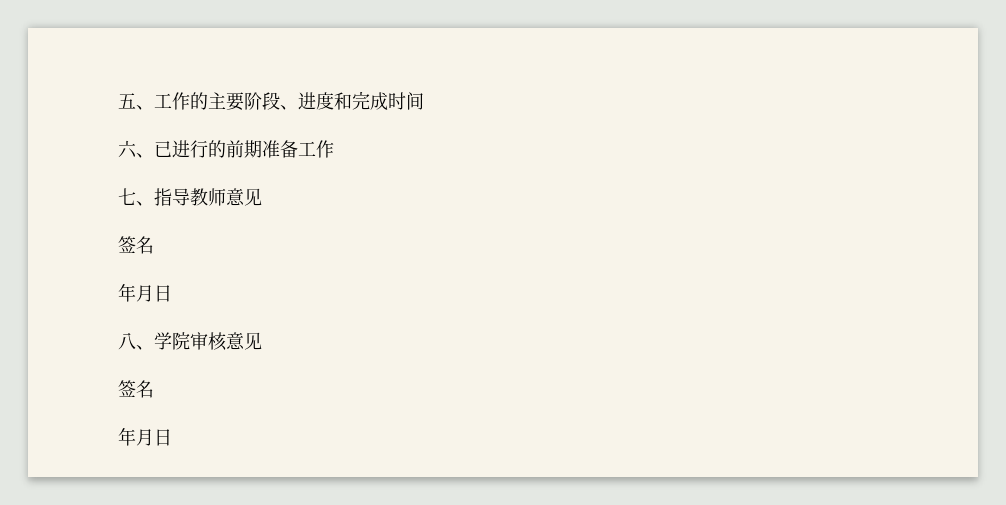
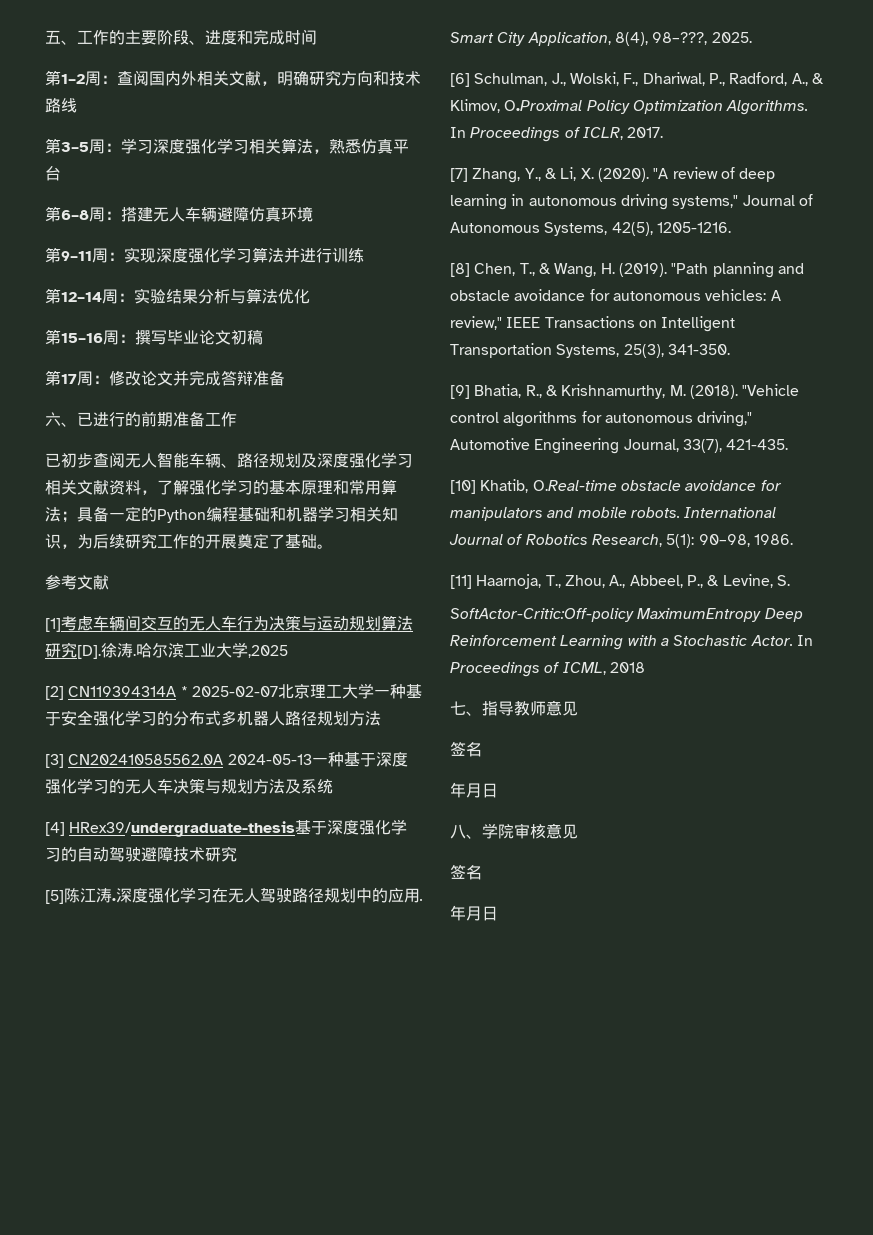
(424, 101) none -> [45,70,421,86] [45,98,77,113] [45,138,409,154] [45,166,61,181] [45,206,313,222] [45,247,364,263] [45,288,310,304] [45,329,263,345] [45,370,285,386] // 第1–2周：查阅国内外相关文献，明确研究方向和技术路线 // 第3–5周：学习深度强化学习相关算法，熟悉仿真平台 // 第6–8周：搭建无人车辆避障仿真环境 // 第9–11周：实现深度强化学习算法并进行训练 // 第12–14周：实验结果分析与算法优化 // 第15–16周：撰写毕业论文初稿 // 第17周：修改论文并完成答辩准备
(334, 149) none -> [45,452,413,468] [45,479,397,495] [45,506,398,523] [45,533,333,549] [45,575,109,590] [45,615,413,632] [45,642,288,659] [45,683,422,700] [45,710,381,726] [45,752,408,768] [45,778,333,794] [45,819,408,837] [45,846,237,862] [45,887,423,904] [450,32,752,46] [450,72,824,87] [450,99,809,115] [450,127,664,142] [450,167,776,183] [450,194,813,210] [450,222,731,236] [450,262,804,278] [450,289,781,301] [450,316,736,332] [450,343,730,358] [450,384,800,399] [450,411,753,427] [450,438,789,454] [450,479,782,494] [450,507,777,521] [449,534,793,548] [450,574,790,589] [450,608,803,622] [450,635,813,650] [450,662,645,677] // 已初步查阅无人智能车辆、路径规划及深度强化学习相关文献资料，了解强化学习的基本原理和常用算法；具备一定的Python编程基础和机器学习相关知识，为后续研究工作的开展奠定了基础。 // 参考文献 // [1]考虑车辆间交互的无人车行为决策与运动规划算法研究[D].徐涛.哈尔滨工业大学,2025 // [2] CN119394314A * 2025-02-07北京理工大学一种基于安全强化学习的分布式多机器人路径规划方法 // [3] CN202410585562.0A 2024-05-13一种基于深度强化学习的无人车决策与规划方法及系统 // [4] HRex39/undergraduate-thesis基于深度强化学习的自动驾驶避障技术研究 // [5]陈江涛.深度强化学习在无人驾驶路径规划中的应用. Smart City Application, 8(4), 98–???, 2025. // [6] Schulman, J., Wolski, F., Dhariwal, P., Radford, A., & Klimov, O.Proximal Policy Optimization Algorithms. In Proceedings of ICLR, 2017. // [7] Zhang, Y., & Li, X. (2020). "A review of deep learning in autonomous driving systems," Journal of Autonomous Systems, 42(5), 1205-1216. // [8] Chen, T., & Wang, H. (2019). "Path planning and obstacle avoidance for autonomous vehicles: A review," IEEE Transactions on Intelligent Transportation Systems, 25(3), 341-350. // [9] Bhatia, R., & Krishnamurthy, M. (2018). "Vehicle control algorithms for autonomous driving," Automotive Engineering Journal, 33(7), 421-435. // [10] Khatib, O.Real-time obstacle avoidance for manipulators and mobile robots. International Journal of Robotics Research, 5(1): 90–98, 1986. // [11] Haarnoja, T., Zhou, A., Abbeel, P., & Levine, S. // SoftActor-Critic:Off-policy MaximumEntropy Deep Reinforcement Learning with a Stochastic Actor. In Proceedings of ICML, 2018

